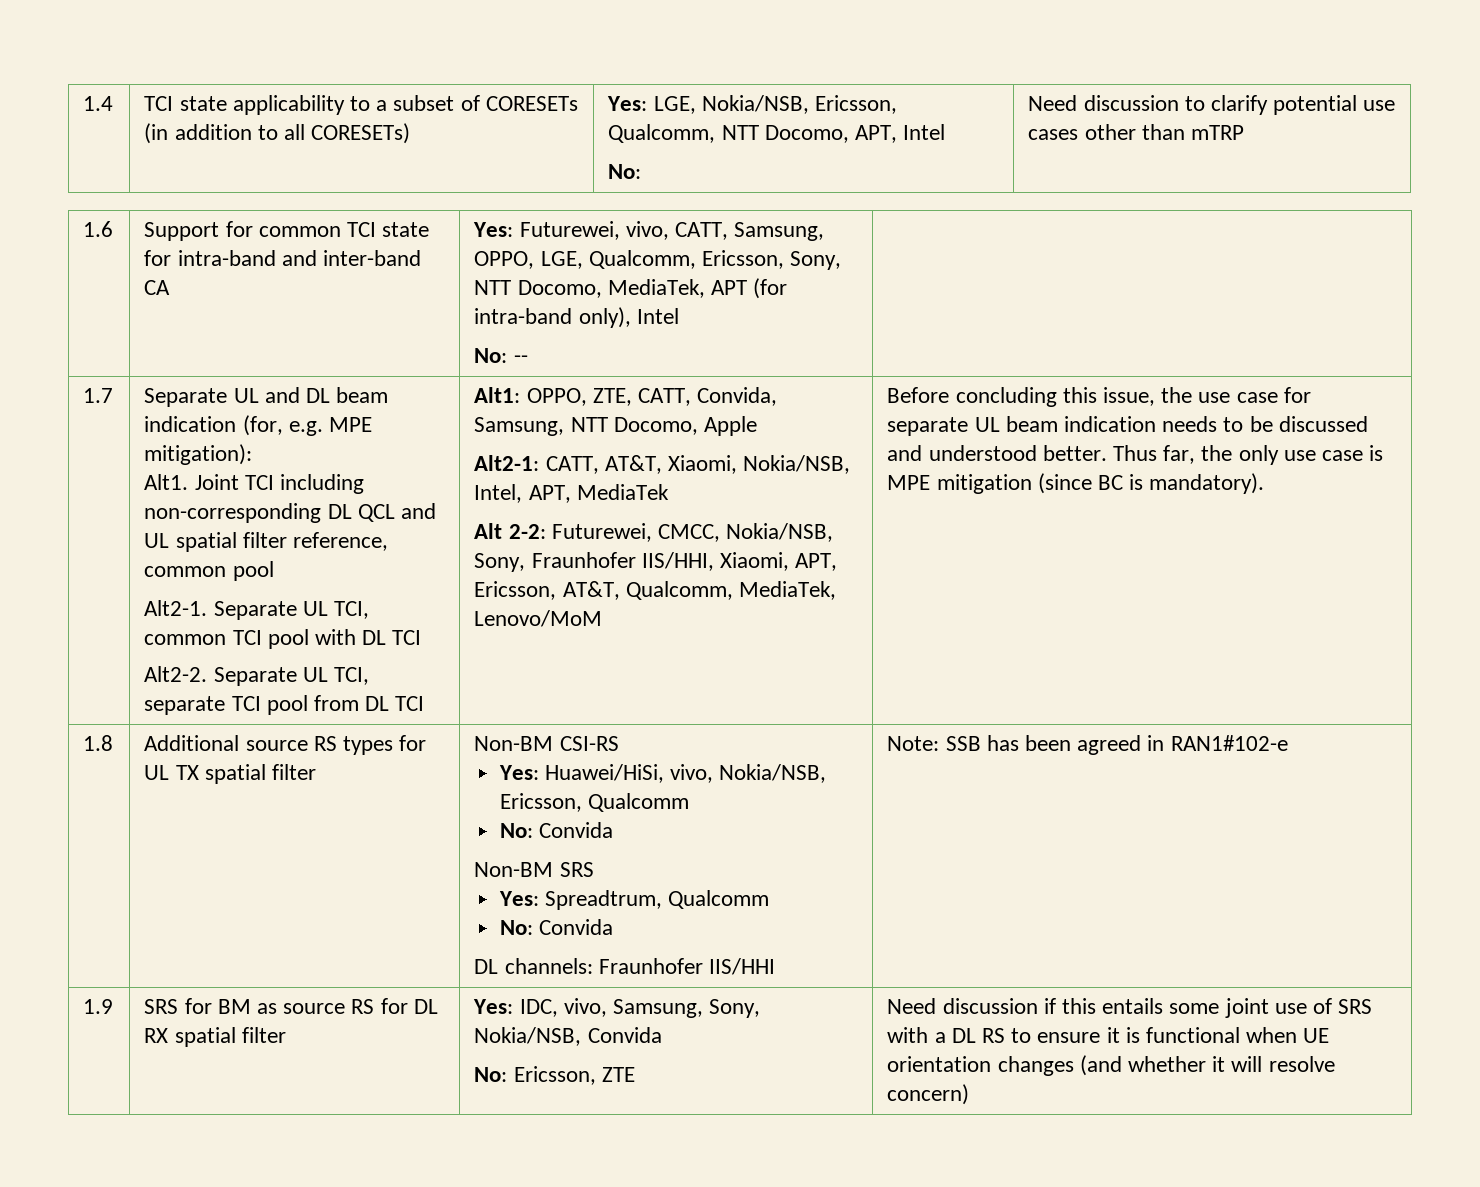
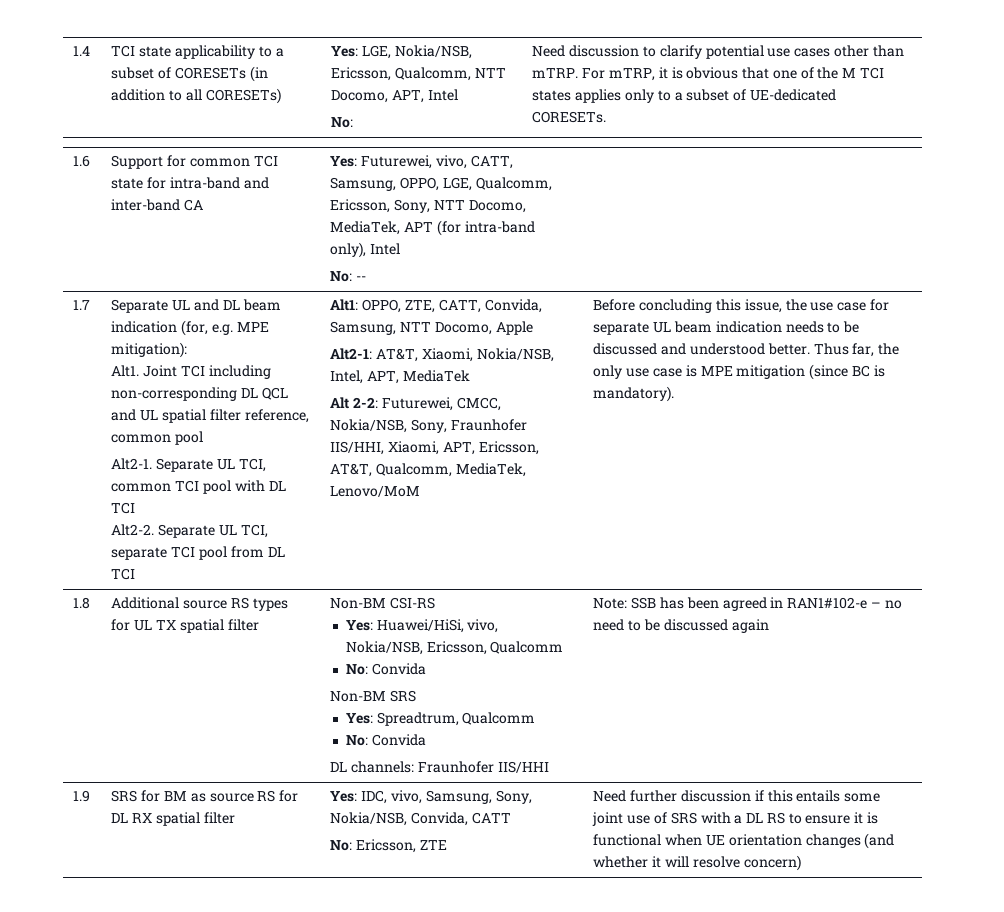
[1191,125,1245,140] mTRP -> [532,67,885,81] [532,89,836,103] [532,111,607,123] mTRP. For mTRP, it is obvious that one of the M TCI states applies only to a subset of UE-dedicated CORESETs.
[545,456,599,474] CATT, -> (373, 354) none
(1288, 743) none -> [870,600,902,609] [593,619,769,633] – no need to be discussed again
[587,1027,662,1043] Convida -> [411,812,512,826] Convida, CATT
(937, 1006) none -> [630,790,678,802] further

